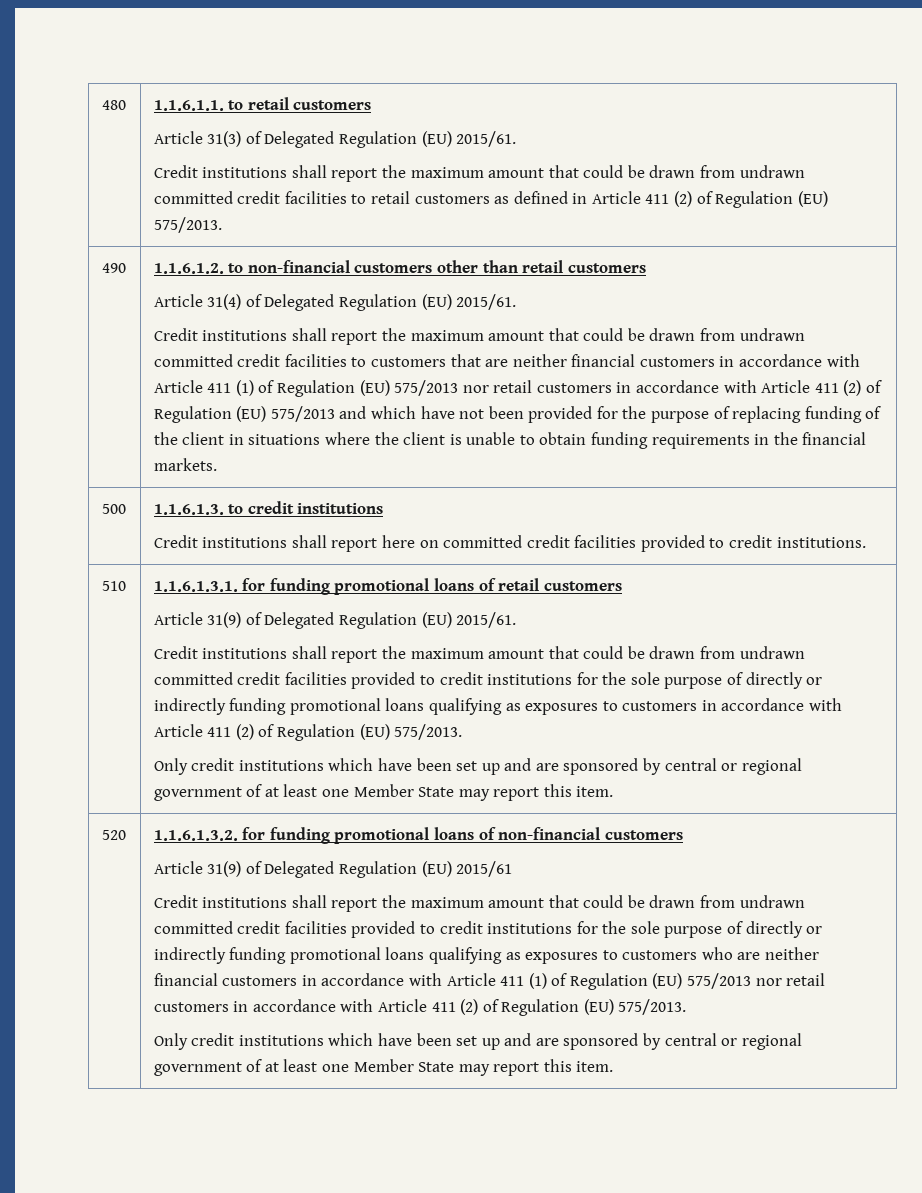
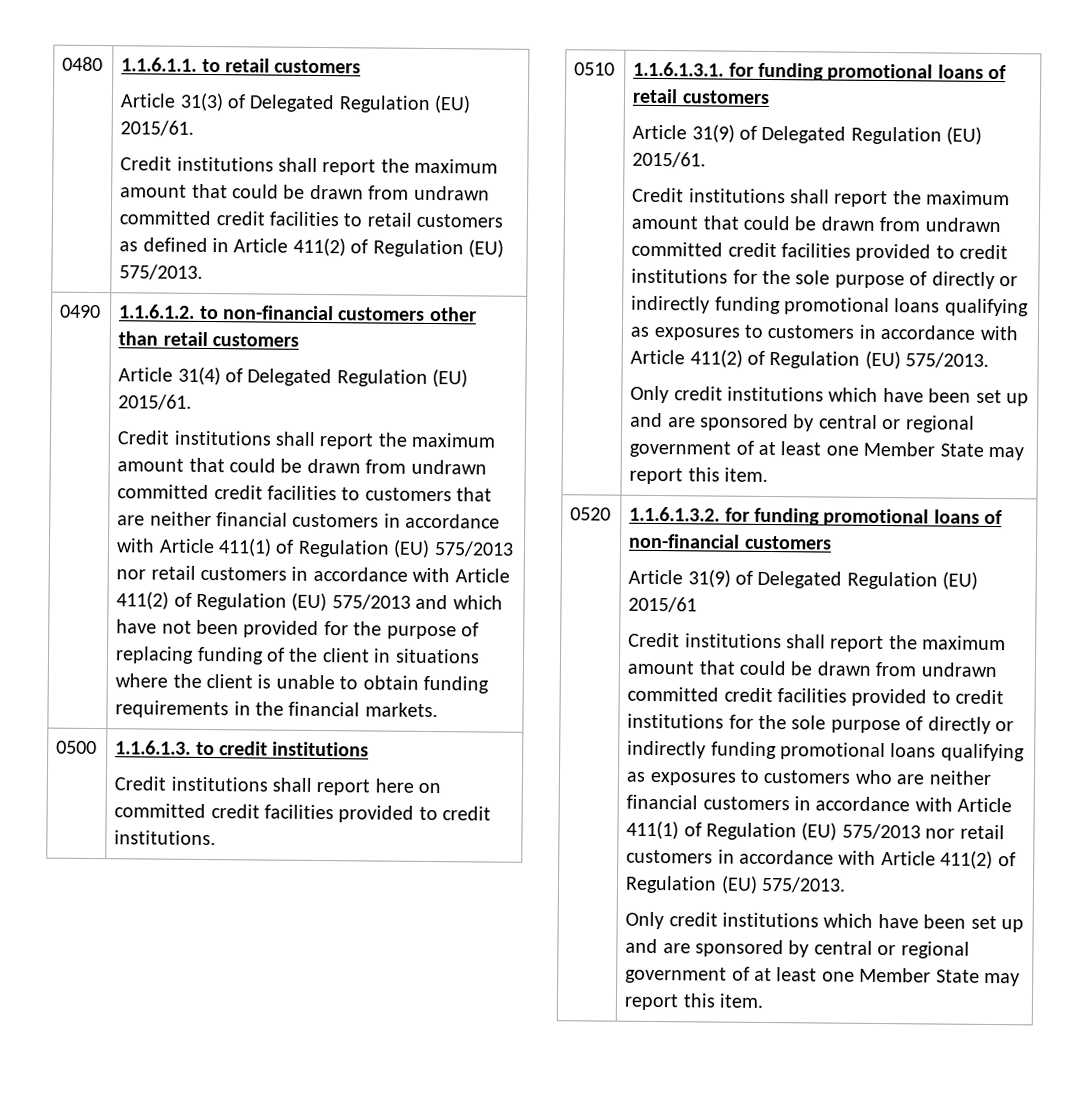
[101,100,126,110] 480 -> [62,56,104,72] 0480
[645,191,828,208] [153,217,222,233] [101,263,126,273] 411 (2) of Regulation (EU) 575/2013. // 490 -> [292,237,504,258] [119,264,204,280] [60,304,102,319] 411(2) of Regulation (EU) 575/2013. // 0490
[207,380,254,396] 411 (1) -> [217,538,272,557] 411(1)
[814,380,862,396] 411 (2) -> [116,591,170,610] 411(2)
[101,504,126,514] 500 -> [56,740,98,755] 0500
[101,581,126,591] 510 -> [574,62,616,76] 0510
[207,724,254,740] 411 (2) -> [689,349,743,368] 411(2)
[101,830,126,840] 520 -> [570,507,612,521] 0520
[500,973,547,989] 411 (1) -> [626,820,680,840] 411(1)
[431,999,479,1015] 411 (2) -> [940,850,994,870] 411(2)

